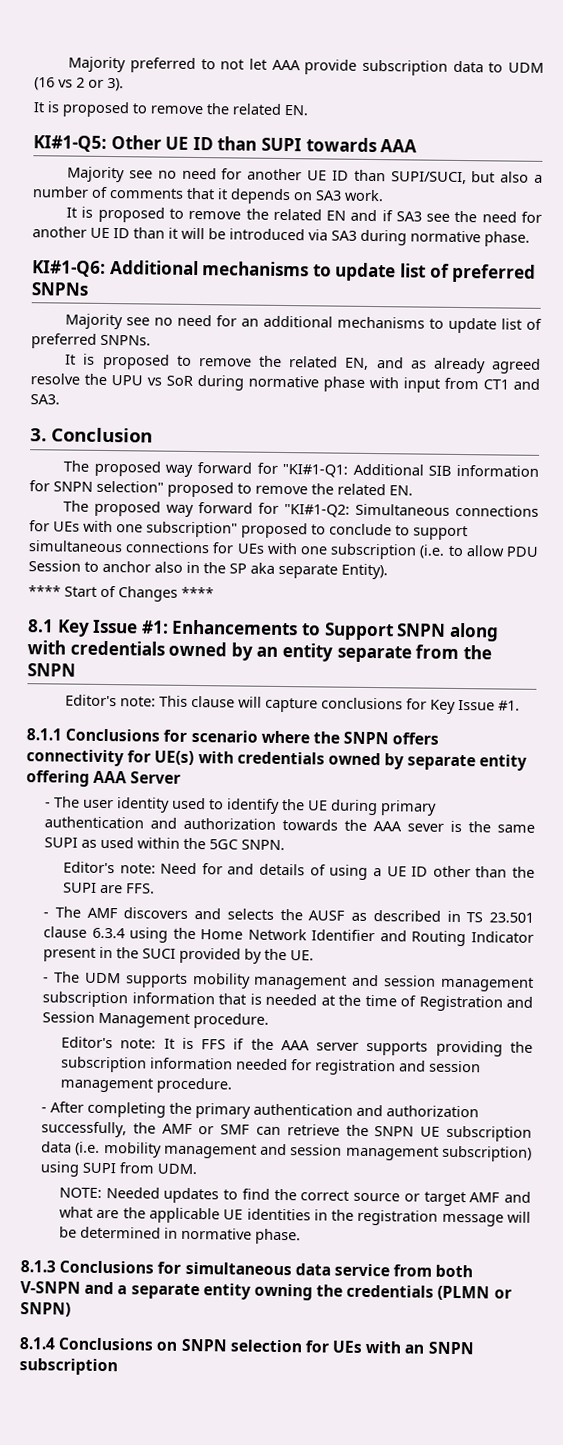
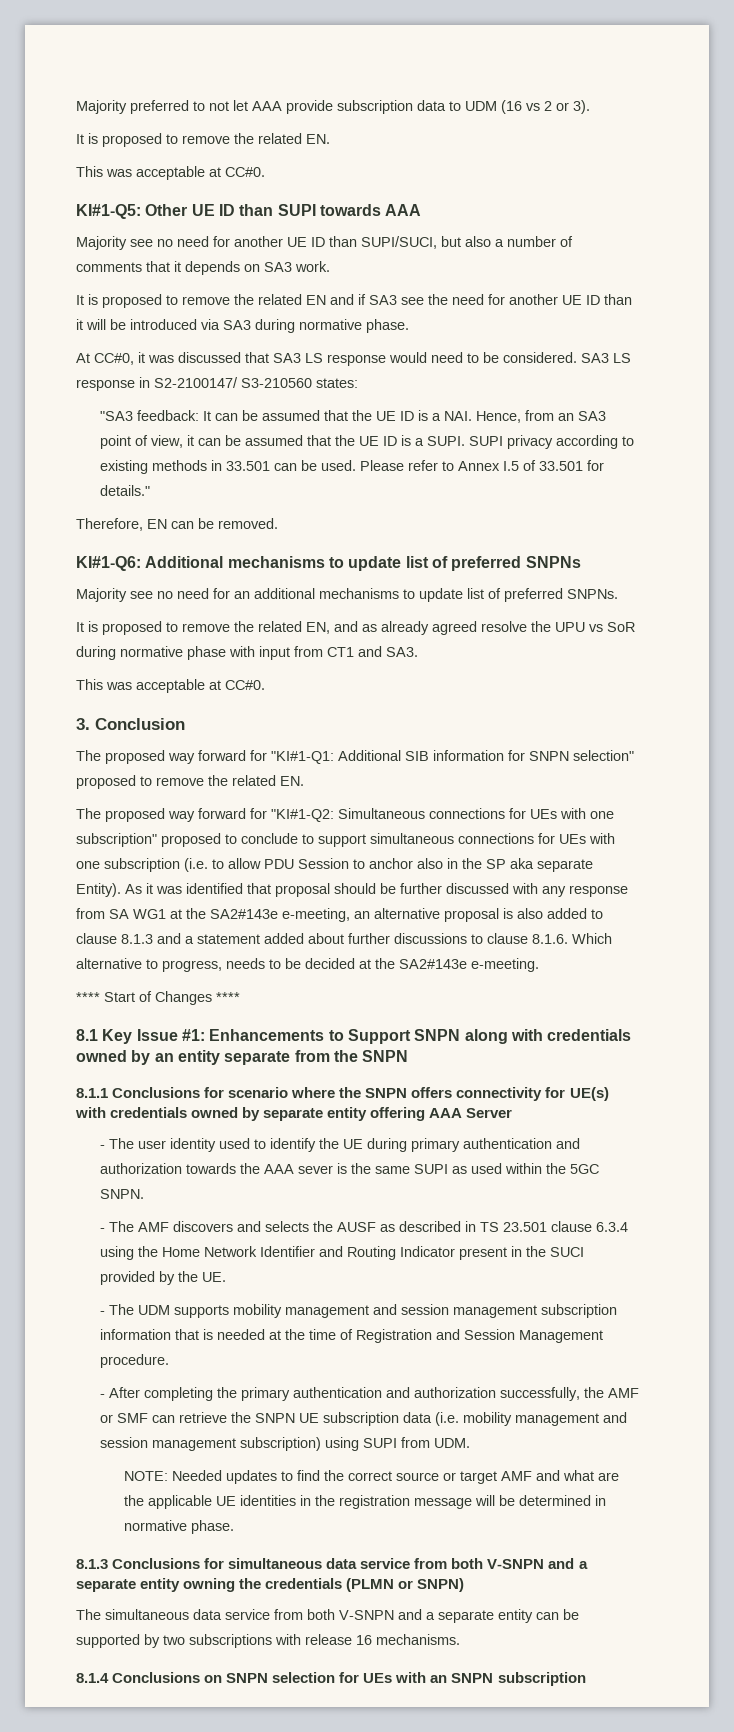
(309, 110) none -> [76,166,265,180] // This was acceptable at CC#0.
(530, 239) none -> [76,352,631,366] [76,377,358,391] [100,410,607,423] [100,435,635,449] [100,460,605,474] [100,485,151,496] [76,518,278,531] // At CC#0, it was discussed that SA3 LS response would need to be considered. SA3 LS response in S2-2100147/ S3-210560 states: // "SA3 feedback: It can be assumed that the UE ID is a NAI. Hence, from an SA3 point of view, it can be assumed that the UE ID is a SUPI. SUPI privacy according to existing methods in 33.501 can be used. Please refer to Annex I.5 of 33.501 for details." // Therefore, EN can be removed.
(60, 399) none -> [76,679,265,693] // This was acceptable at CC#0.
(388, 571) none -> [125,883,628,897] [76,908,603,922] [76,933,612,944] [76,958,539,972] As it was identified that proposal should be further discussed with any response from SA WG1 at the SA2#143e e-meeting, an alternative proposal is also added to clause 8.1.3 and a statement added about further discussions to clause 8.1.6. Which alternative to progress, needs to be decided at the SA2#143e e-meeting.
[65,694,521,714] // Editor's note: This clause will capture conclusions for Key Issue #1. -> (409, 1056) none
[63,861,536,880] [63,882,156,894] // Editor's note: Need for and details of using a UE ID other than the SUPI are FFS. -> (145, 1194) none
[61,1036,533,1057] [61,1056,482,1076] [60,1077,233,1094] // Editor's note: It is FFS if the AAA server supports providing the subscription information needed for registration and session management procedure. -> (170, 1361) none
(71, 1309) none -> [76,1609,579,1623] [76,1634,460,1648] // The simultaneous data service from both V-SNPN and a separate entity can be supported by two subscriptions with release 16 mechanisms.

